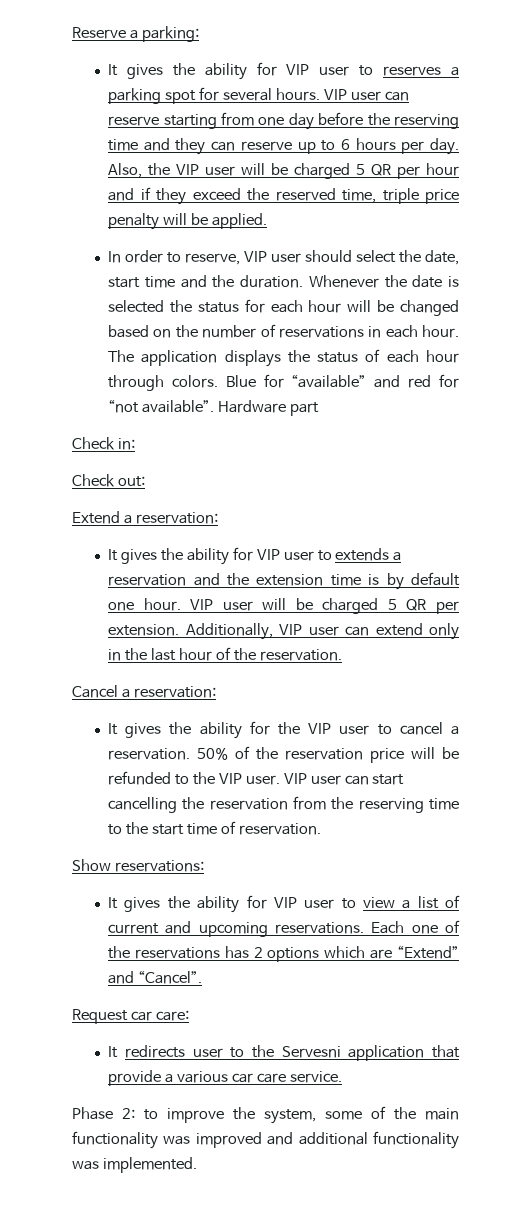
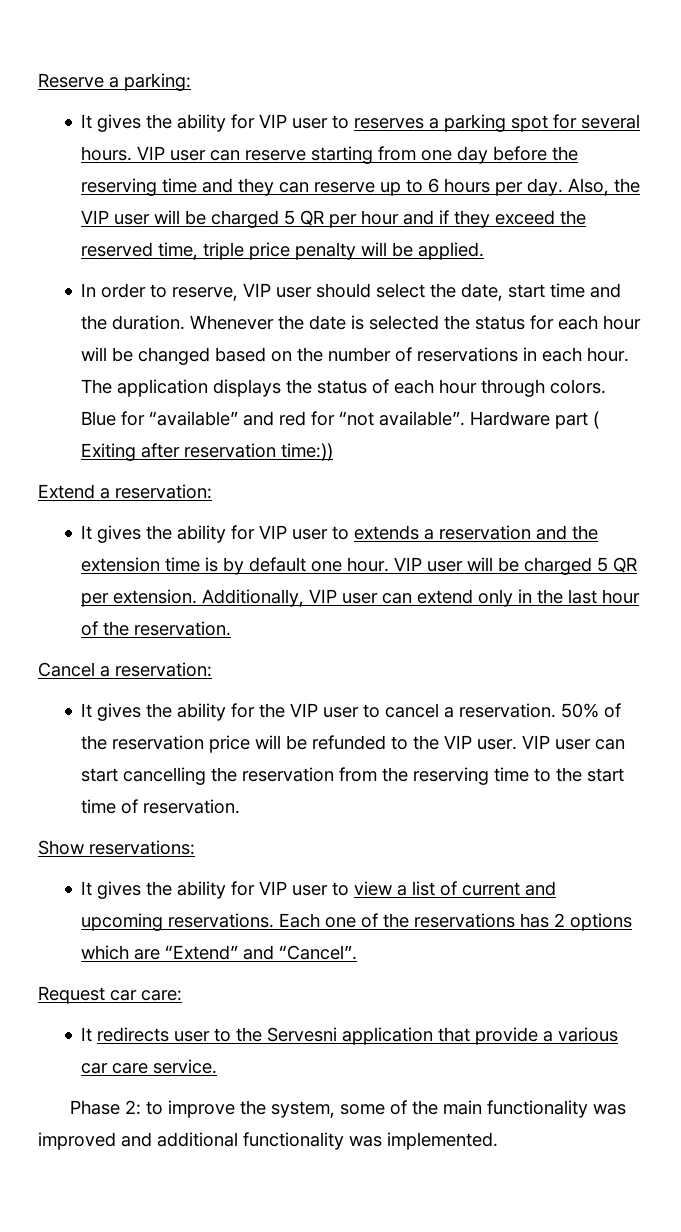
[72,437,135,450] [72,474,145,487] // Check in: // Check out: -> [593,411,600,429] [81,443,334,461] ( Exiting after reservation time:))

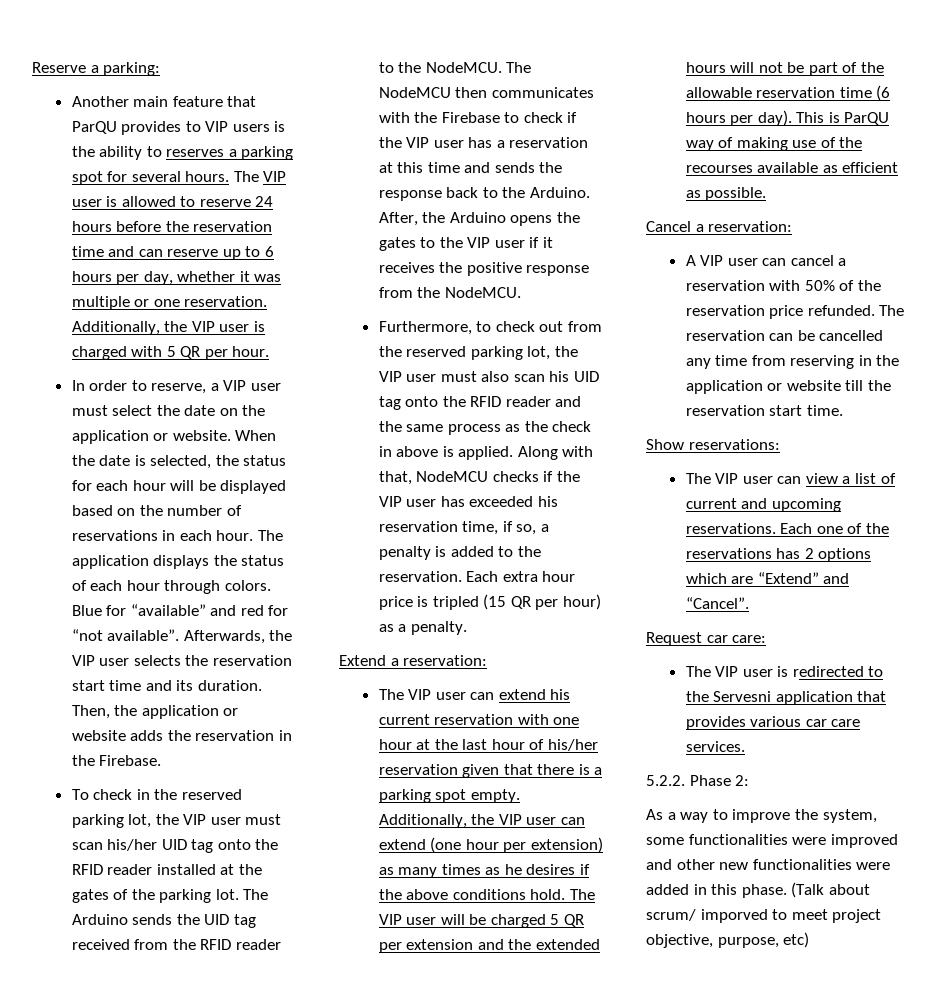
[81,114,329,132] It gives the ability for VIP user -> [71,96,257,107] [71,121,286,135] [71,146,143,160] Another main feature that ParQU provides to VIP users is the ability
[137,146,489,164] VIP user can reserve starting from one day -> [233,171,287,182] [71,196,274,207] [71,221,112,232] The VIP user is allowed to reserve 24 hours
[81,178,275,196] reserving time and they -> [193,221,273,232] [71,246,135,257] reservation time and
[527,178,641,196] [81,210,587,228] [81,242,485,260] day. Also, the VIP user will be charged 5 QR per hour and if they exceed the reserved time, triple price penalty will be applied. -> [143,271,282,285] [71,296,268,310] [71,321,265,335] [71,346,270,360] day, whether it was multiple or one reservation. Additionally, the VIP user is charged with 5 QR per hour.
[243,283,372,298] VIP user should -> [210,380,282,391] [71,405,108,416] a VIP user must
[461,283,622,301] [81,315,275,330] date, start time and the duration. Whenever -> [184,405,266,416] [71,430,277,444] date on the application or website. When
[369,315,440,330] selected -> [150,455,212,469] selected,
[138,347,211,365] changed -> [220,480,287,494] displayed
[470,411,600,429] [81,443,334,461] [38,484,212,499] [81,525,599,543] [81,557,638,575] [81,589,641,607] [81,621,232,636] [38,662,212,677] [81,703,381,721] Hardware part ( Exiting after reservation time:)) // Extend a reservation: // It gives the ability for VIP user to extends a reservation and the extension time is by default one hour. VIP user will be charged 5 QR per extension. Additionally, VIP user can extend only in the last hour of the reservation. // Cancel a reservation: // It gives the ability for the VIP user to -> [183,630,293,644] [71,655,292,666] [71,680,262,691] [71,705,239,719] [71,730,292,741] [71,755,162,766] [71,789,242,800] [71,814,282,828] [71,839,279,853] [71,864,262,875] [71,889,269,903] [71,914,256,928] [71,939,281,950] [378,62,532,73] [378,87,594,98] [378,112,578,123] [378,137,589,148] [378,162,563,173] [378,187,590,201] [378,212,580,226] [378,237,554,251] [378,262,590,276] [378,287,521,298] [378,321,602,335] [378,346,578,360] [378,371,600,382] [378,396,582,410] [378,421,592,435] [378,446,594,460] [378,471,580,485] [378,496,558,507] [378,521,549,535] [378,546,541,560] [378,571,576,582] [378,594,602,610] [378,621,467,635] [339,655,488,666] [378,689,571,700] [378,714,580,725] [378,739,599,751] [378,764,603,778] [378,789,520,803] [378,814,585,828] [378,837,603,853] [378,864,591,878] [378,889,595,900] [378,914,585,928] [378,939,600,953] [685,62,885,76] [685,85,891,101] [685,110,890,126] [685,137,863,151] [685,162,899,173] [685,187,767,201] [646,221,793,232] [685,255,787,266] Afterwards, the VIP user selects the reservation start time and its duration. Then, the application or website adds the reservation in the Firebase. // To check in the reserved parking lot, the VIP user must scan his/her UID tag onto the RFID reader installed at the gates of the parking lot. The Arduino sends the UID tag received from the RFID reader to the NodeMCU. The NodeMCU then communicates with the Firebase to check if the VIP user has a reservation at this time and sends the response back to the Arduino. After, the Arduino opens the gates to the VIP user if it receives the positive response from the NodeMCU. // Furthermore, to check out from the reserved parking lot, the VIP user must also scan his UID tag onto the RFID reader and the same process as the check in above is applied. Along with that, NodeMCU checks if the VIP user has exceeded his reservation time, if so, a penalty is added to the reservation. Each extra hour price is tripled (15 QR per hour) as a penalty. // Extend a reservation: // The VIP user can extend his current reservation with one hour at the last hour of his/her reservation given that there is a parking spot empty. Additionally, the VIP user can extend (one hour per extension) as many times as he desires if the above conditions hold. The VIP user will be charged 5 QR per extension and the extended hours will not be part of the allowable reservation time (6 hours per day). This is ParQU way of making use of the recourses available as efficient as possible. // Cancel a reservation: // A VIP user can
[459,703,557,718] reservation. -> [685,280,801,291] reservation with
[255,735,626,750] [81,767,625,785] [81,799,241,814] [38,840,195,855] [81,881,350,899] will be refunded to the VIP user. VIP user can start cancelling the reservation from the reserving time to the start time of reservation. // Show reservations: // It gives the ability for VIP user to -> [807,305,905,316] [685,330,884,341] [685,355,900,369] [685,380,891,394] [685,405,843,416] [646,439,780,450] [685,473,802,484] refunded. The reservation can be cancelled any time from reserving in the application or website till the reservation start time. // Show reservations: // The VIP user can
[81,1027,211,1042] It redirects user -> [685,666,864,677] The VIP user is redirected
[475,1027,554,1045] provide a -> [685,716,746,730] provides
[153,1059,218,1074] service. // -> [685,741,745,752] [646,775,685,786] services. // 5.2.2.
(141, 1107) none -> [646,809,709,823] // As a way
[389,1100,626,1118] [38,1132,498,1150] of the main functionality was improved and additional functionality was implemented. -> [688,834,898,848] [646,859,891,870] [646,882,870,898] [646,909,882,923] [646,932,810,948] functionalities were improved and other new functionalities were added in this phase. (Talk about scrum/ imporved to meet project objective, purpose, etc)

